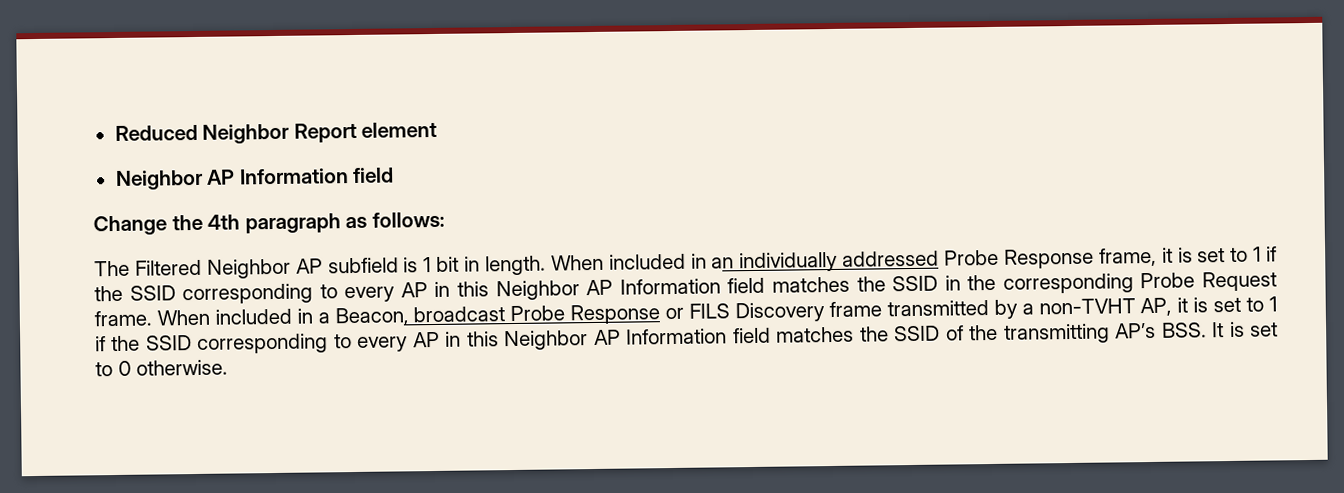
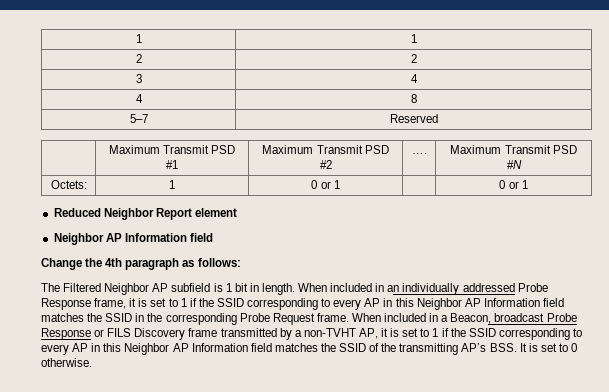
(114, 132) none -> [135,34,142,43] [410,34,417,43] [135,54,142,63] [410,54,417,63] [135,74,142,83] [410,74,418,83] [135,94,143,103] [410,94,417,103] [129,114,148,123] [389,114,438,123] [108,145,236,154] [166,160,178,169] [262,145,389,154] [319,160,332,169] [411,153,427,154] [450,145,577,154] [506,160,522,169] [50,180,87,189] [169,180,175,189] [311,180,340,189] [499,180,528,189] 1 | 1 // 2 | 2 // 3 | 4 // 4 | 8 // 5–7 | Reserved // | Maximum Transmit PSD #1 | Maximum Transmit PSD #2 | …. | Maximum Transmit PSD #N // Octets: | 1 | 0 or 1 | | 0 or 1 //

